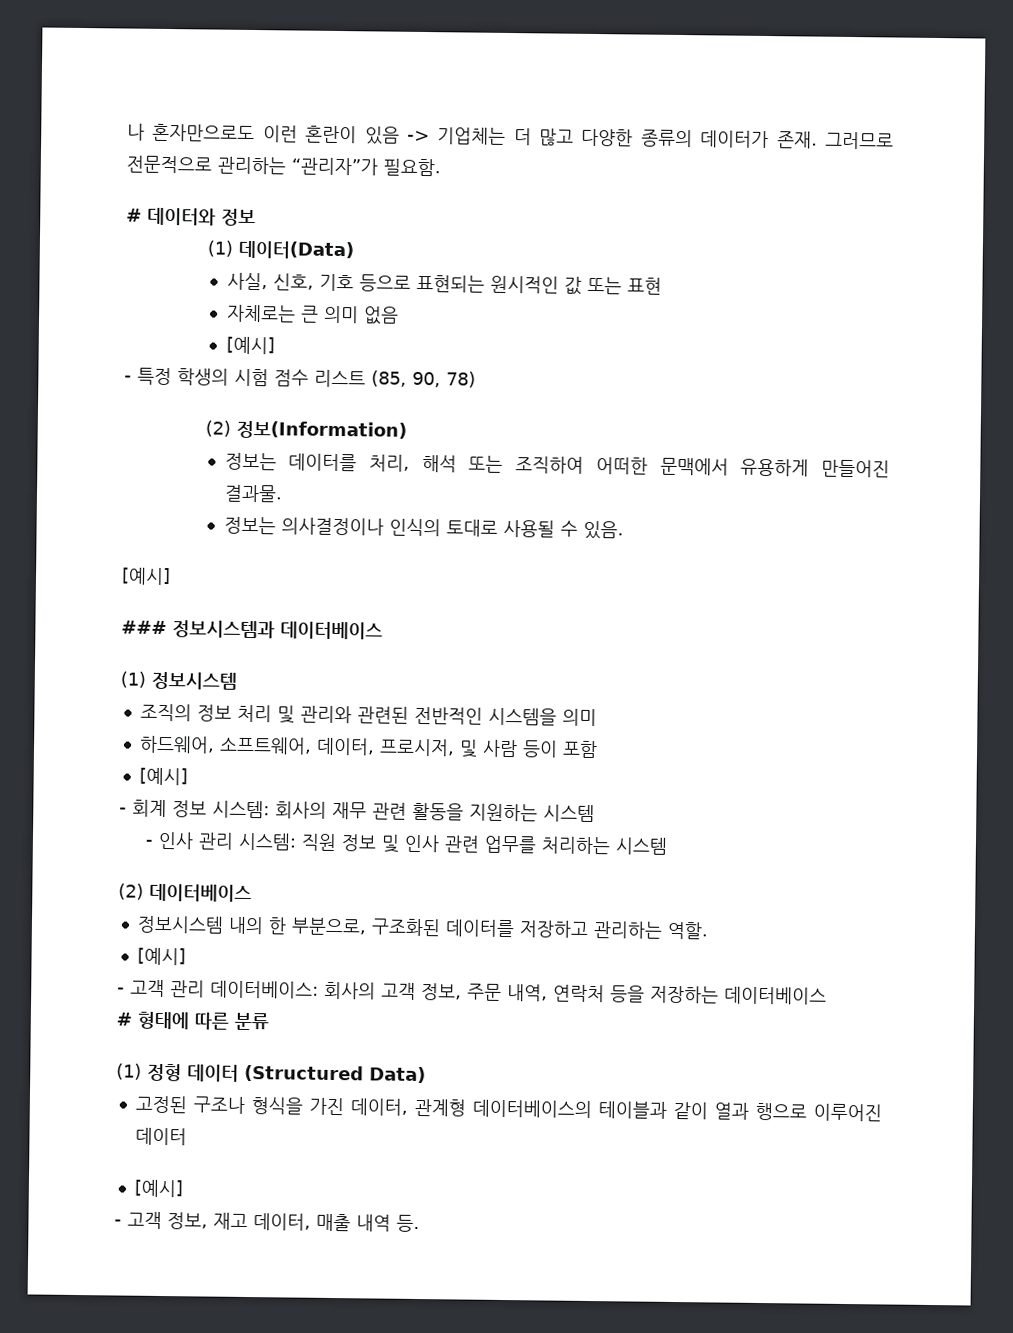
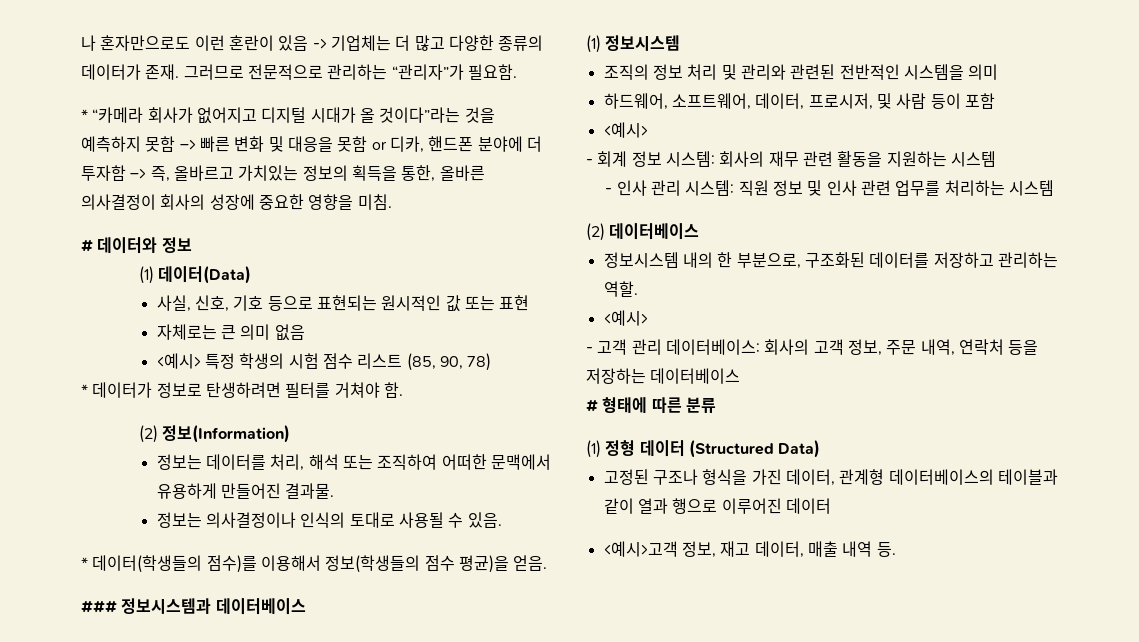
(441, 167) none -> [81,107,495,124] [81,136,542,153] [81,165,485,182] [81,194,392,210] // * “카메라 회사가 없어지고 디지털 시대가 올 것이다”라는 것을 예측하지 못함 –> 빠른 변화 및 대응을 못함 or 디카, 핸드폰 분야에 더 투자함 –> 즉, 올바르고 가치있는 정보의 획득을 통한, 올바른 의사결정이 회사의 성장에 중요한 영향을 미침.
[225,336,275,355] [124,375,132,382] [예시] // - -> [156,353,201,369] <예시>
(476, 379) none -> [81,382,403,398] // * 데이터가 정보로 탄생하려면 필터를 거쳐야 함.
[121,567,171,586] [예시] -> [81,555,548,573] * 데이터(학생들의 점수)를 이용해서 정보(학생들의 점수 평균)을 얻음.
[138,767,188,786] [예시] -> [603,122,648,138] <예시>
[136,947,186,966] [예시] -> [603,310,648,326] <예시>
[133,1179,183,1198] [114,1211,162,1230] [예시] // - 고객 -> [603,541,678,557] <예시>고객

